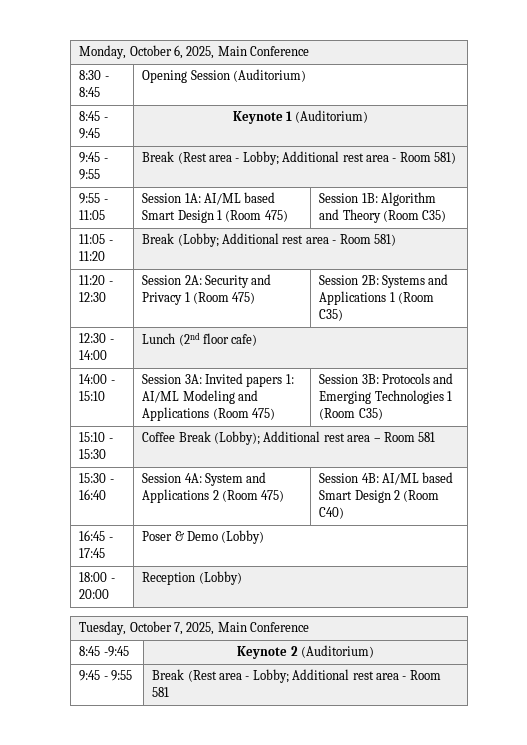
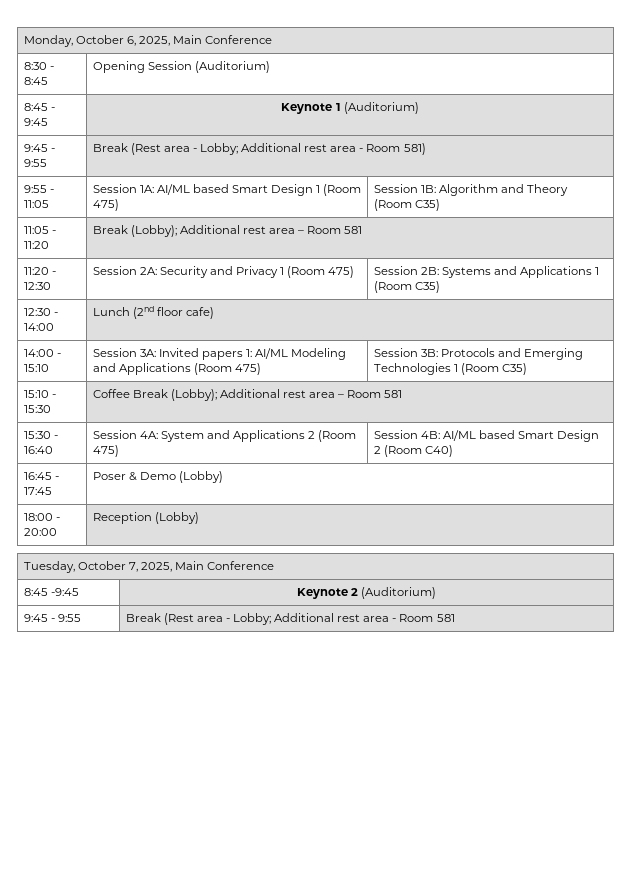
[177,233,396,247] (Lobby; Additional rest area - Room 581) -> [130,225,363,237] (Lobby); Additional rest area – Room 581

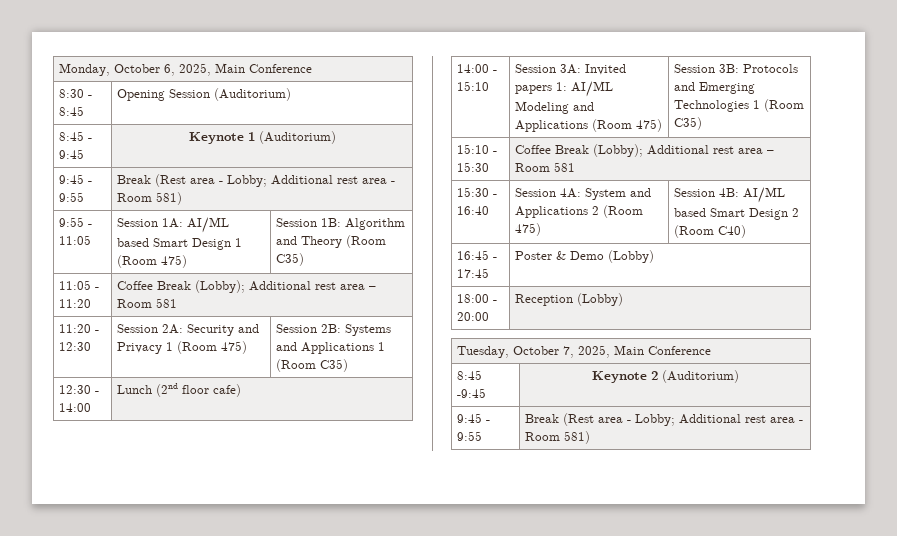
(49, 245) none -> [117,281,154,290] Coffee
[92,472,126,480] Poser -> [515,251,553,260] Poster
[436,614,455,622] 581 -> [564,431,591,444] 581)

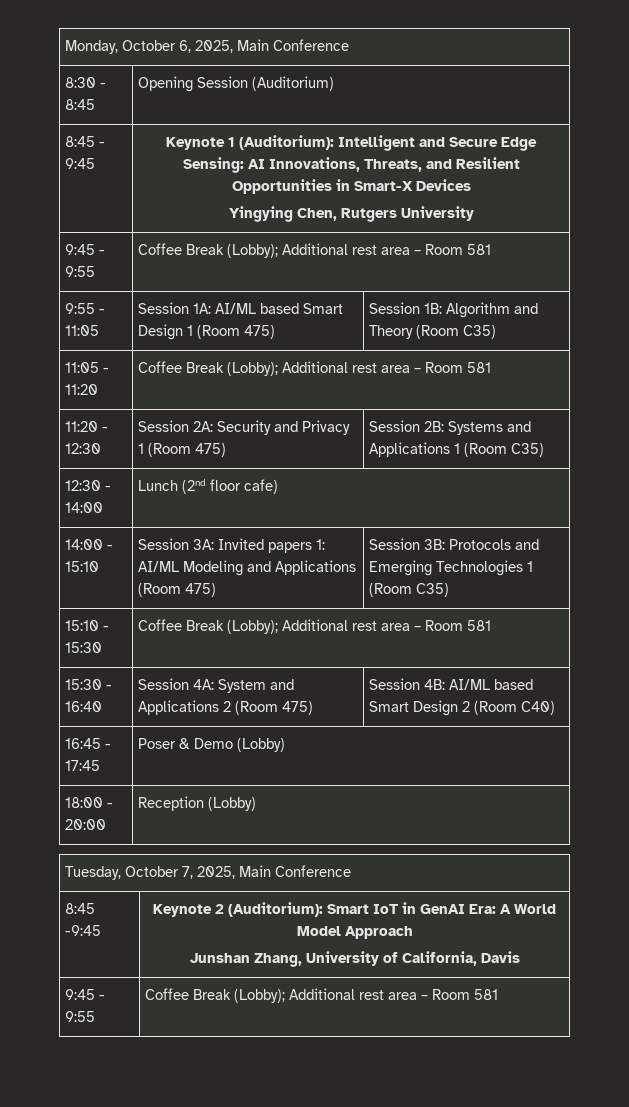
[258,131,336,144] [59,174,93,184] [59,192,85,202] [117,174,396,187] [117,192,183,205] (Auditorium) // 9:45 - 9:55 | Break (Rest area - Lobby; Additional rest area - Room 581) -> [239,135,537,151] [182,157,520,173] [231,179,471,194] [228,206,474,222] [65,244,106,255] [65,266,96,277] [138,243,492,258] (Auditorium): Intelligent and Secure Edge Sensing: AI Innovations, Threats, and Resilient Opportunities in Smart-X Devices // Yingying Chen, Rutgers University // 9:45 - 9:55 | Coffee Break (Lobby); Additional rest area – Room 581
[515,251,553,260] Poster -> [138,738,177,749] Poser
[661,370,739,383] [457,413,491,423] [457,431,483,441] [525,413,804,426] [525,431,591,444] (Auditorium) // 9:45 - 9:55 | Break (Rest area - Lobby; Additional rest area - Room 581) -> [228,902,556,917] [296,926,413,939] [189,951,520,967] [65,989,106,1000] [65,1011,96,1022] [145,988,499,1003] (Auditorium): Smart IoT in GenAI Era: A World Model Approach // Junshan Zhang, University of California, Davis // 9:45 - 9:55 | Coffee Break (Lobby); Additional rest area – Room 581

